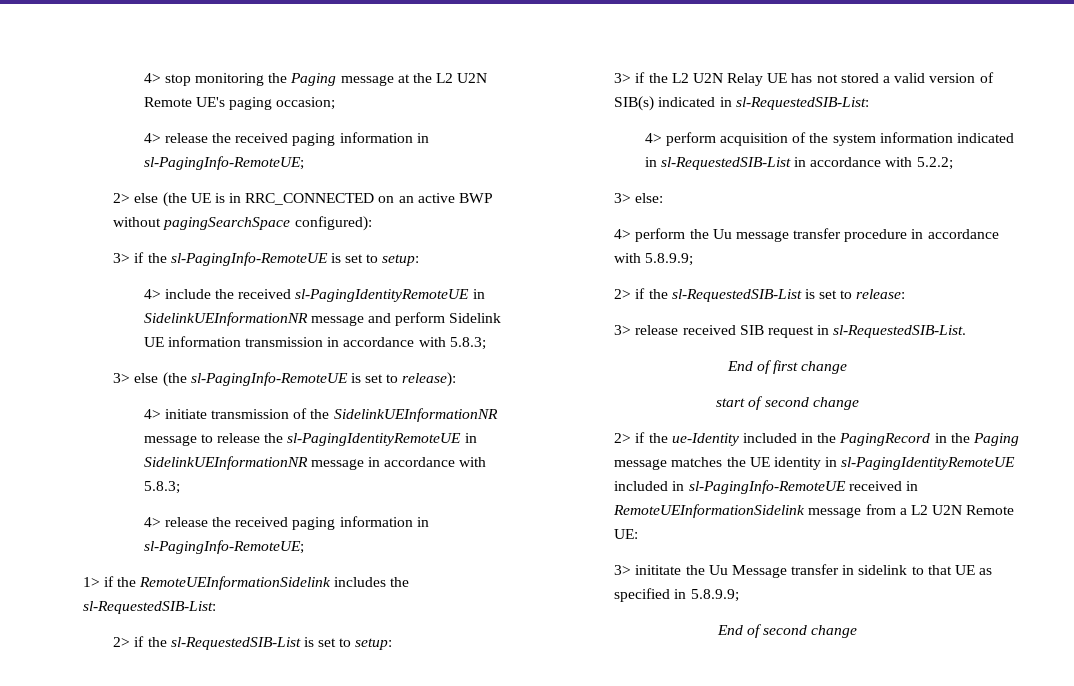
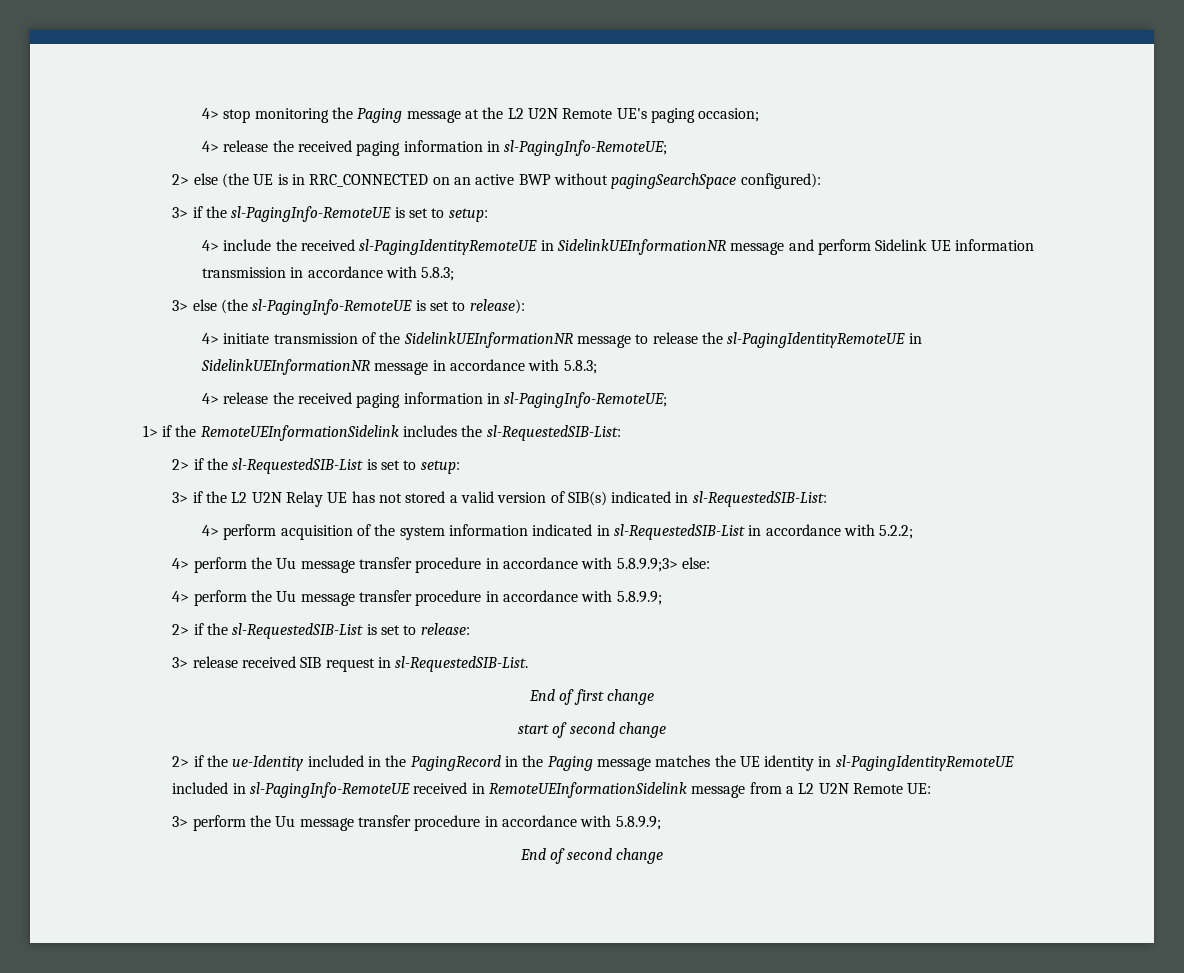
[614,193,632,203] 3> -> [172,557,678,573] 4> perform the Uu message transfer procedure in accordance with 5.8.9.9;3>
[635,564,993,578] [614,588,687,602] inititate the Uu Message transfer in sidelink to that UE as specified in -> [192,815,612,831] perform the Uu message transfer procedure in accordance with

